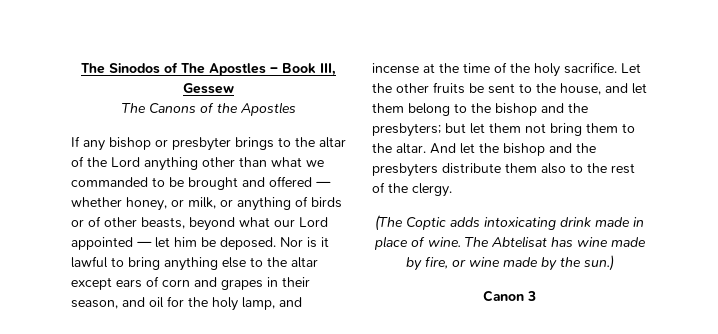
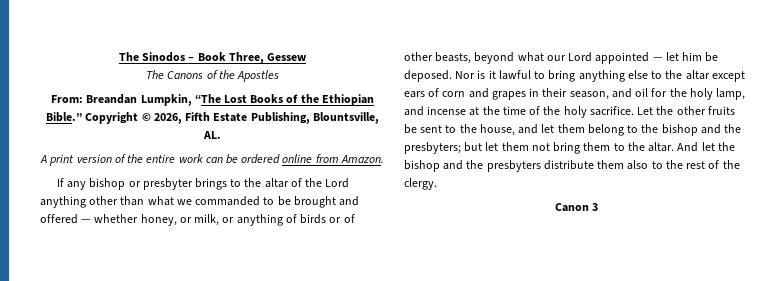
[164,62,266,76] of The Apostles -> (186, 57) none
[320,63,336,76] III, -> [228,52,264,64] Three,
(296, 109) none -> [51,94,374,106] [46,112,379,124] [203,131,221,139] [40,154,384,166] // From: Breandan Lumpkin, “The Lost Books of the Ethiopian Bible.” Copyright © 2026, Fifth Estate Publishing, Blountsville, AL. // A print version of the entire work can be ordered online from Amazon.
[375,215,644,231] [373,236,646,250] [405,255,614,271] // (The Coptic adds intoxicating drink made in place of wine. The Abtelisat has wine made by fire, or wine made by the sun.) -> (437, 184) none

